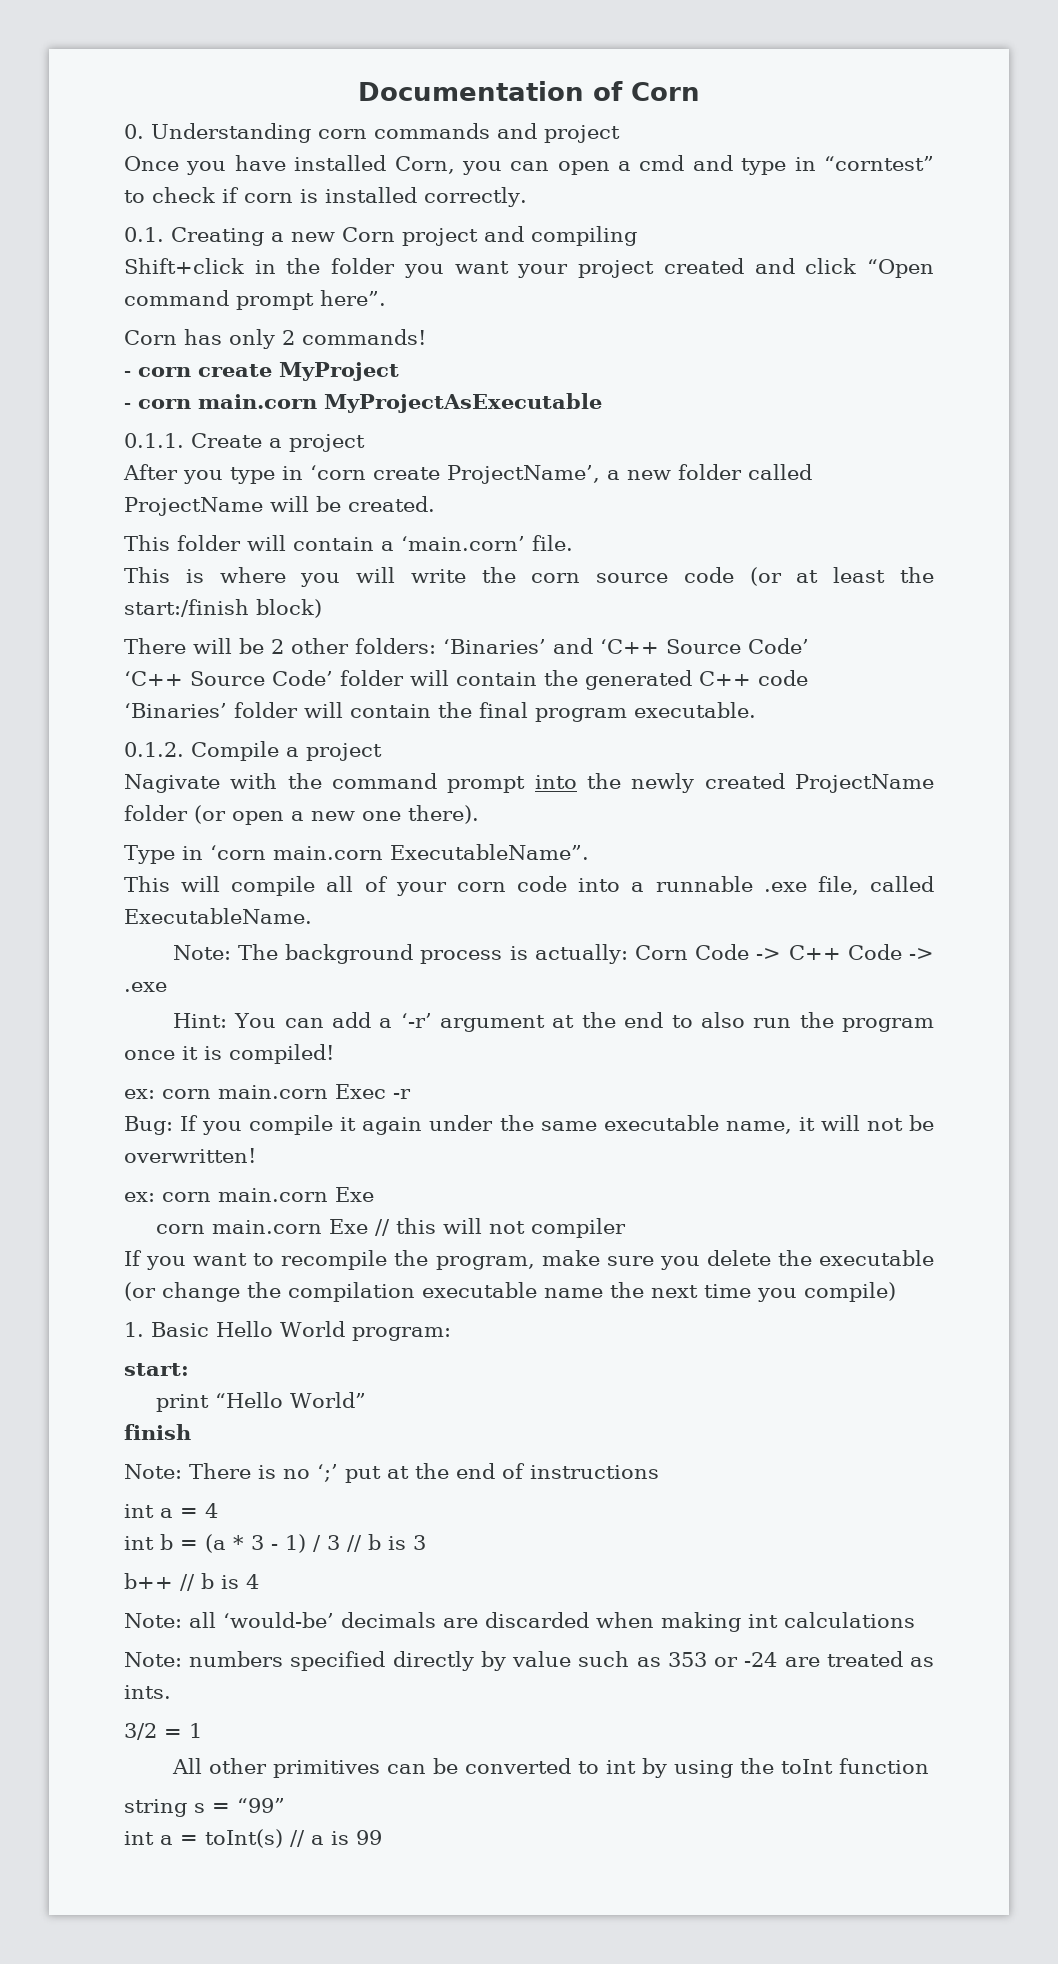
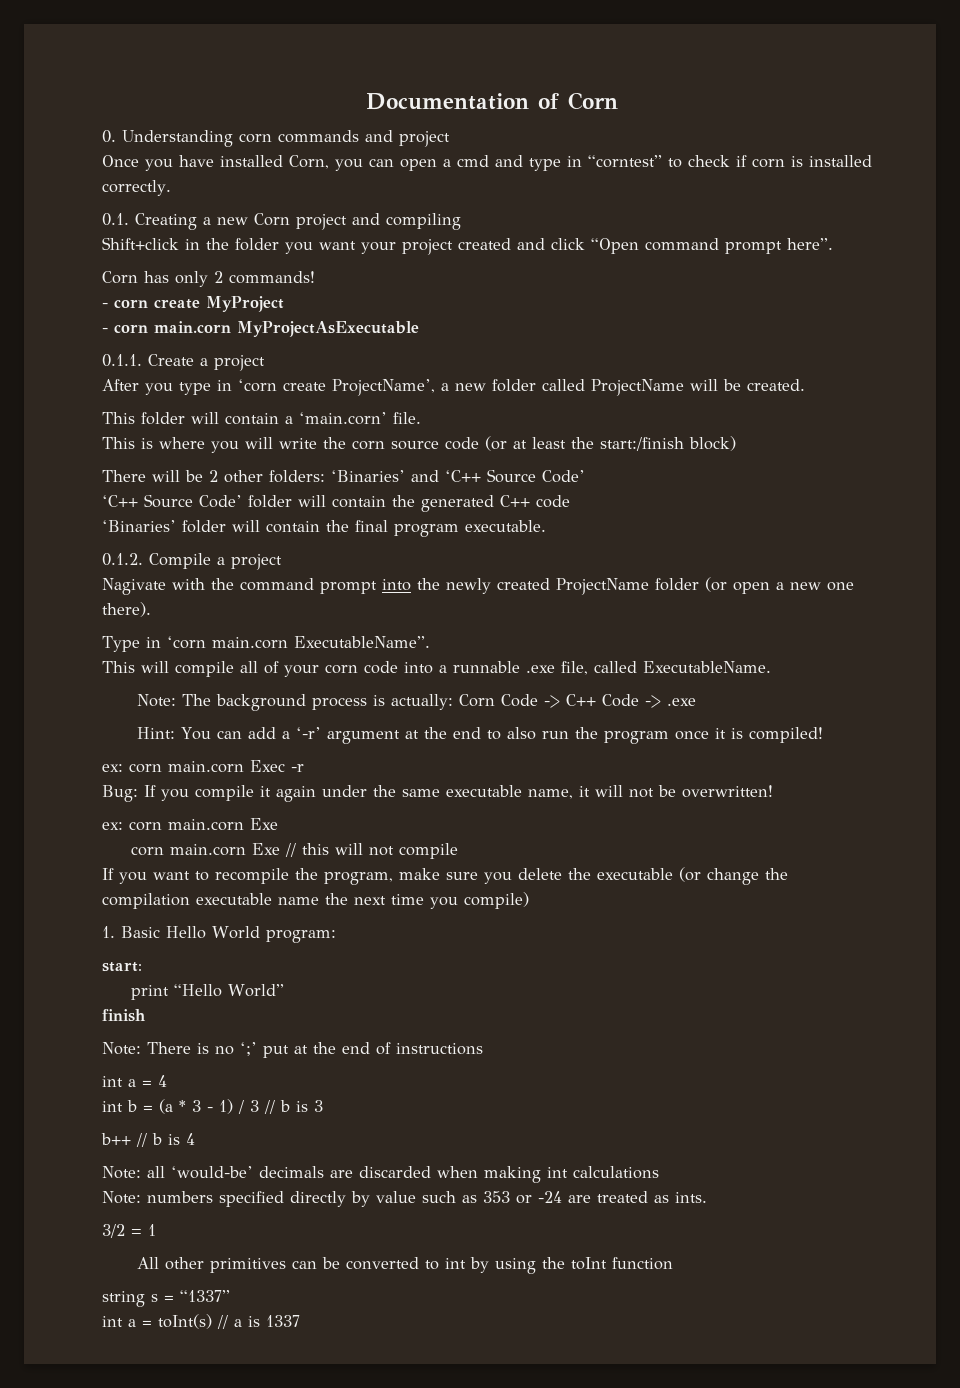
[530,1218,626,1238] compiler -> [399,843,459,859] compile
[237,1798,285,1813] “99” -> [180,1290,230,1302] “1337”
[356,1830,382,1845] 99 -> [266,1315,300,1327] 1337

